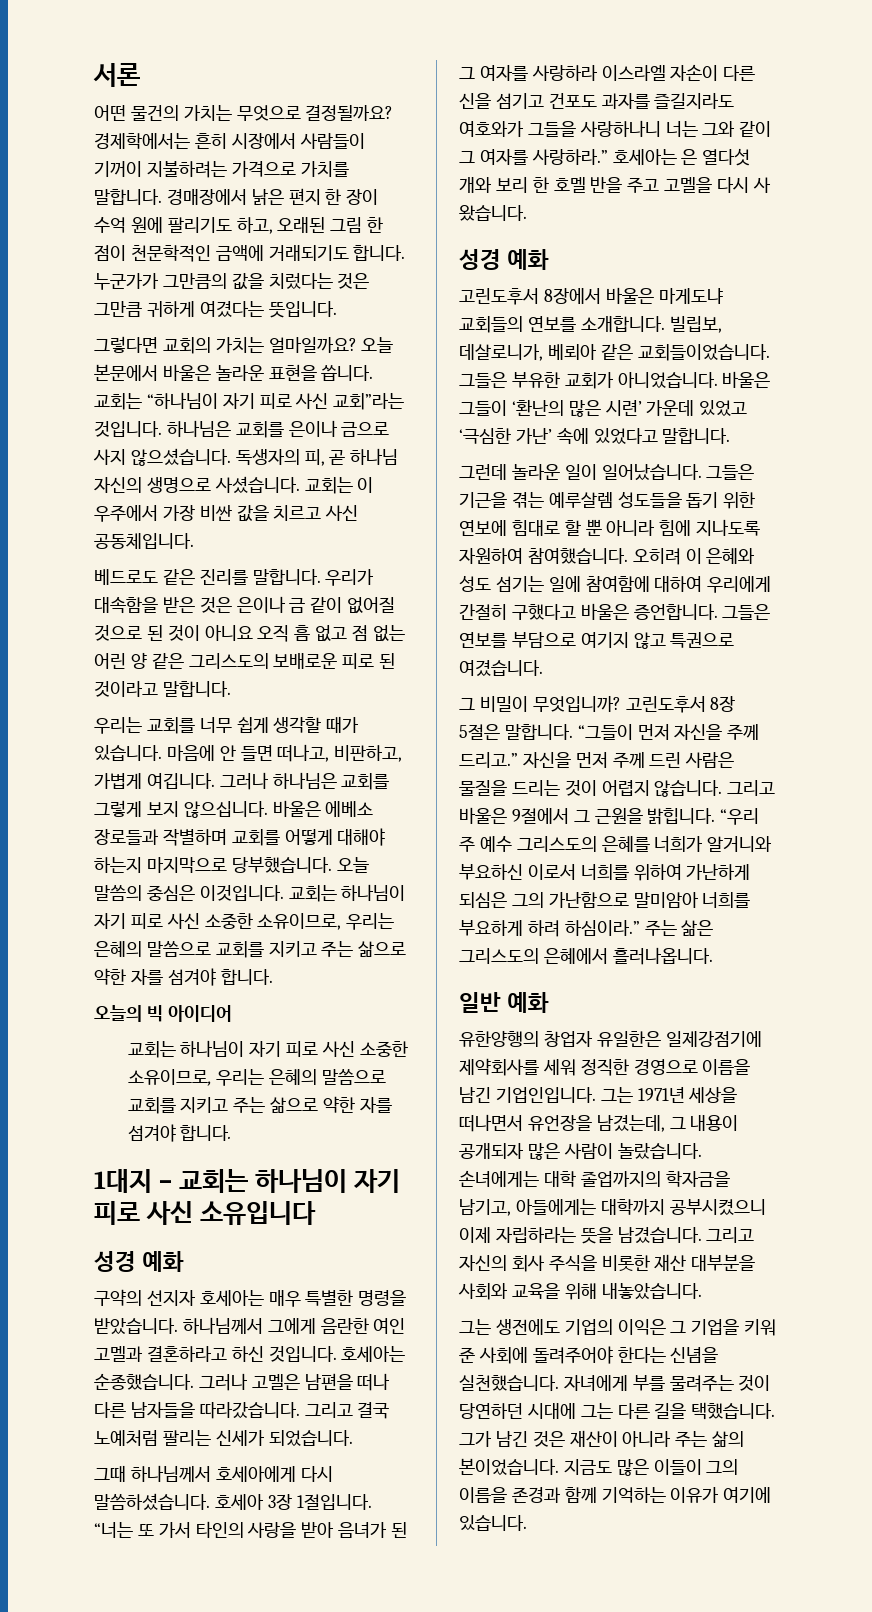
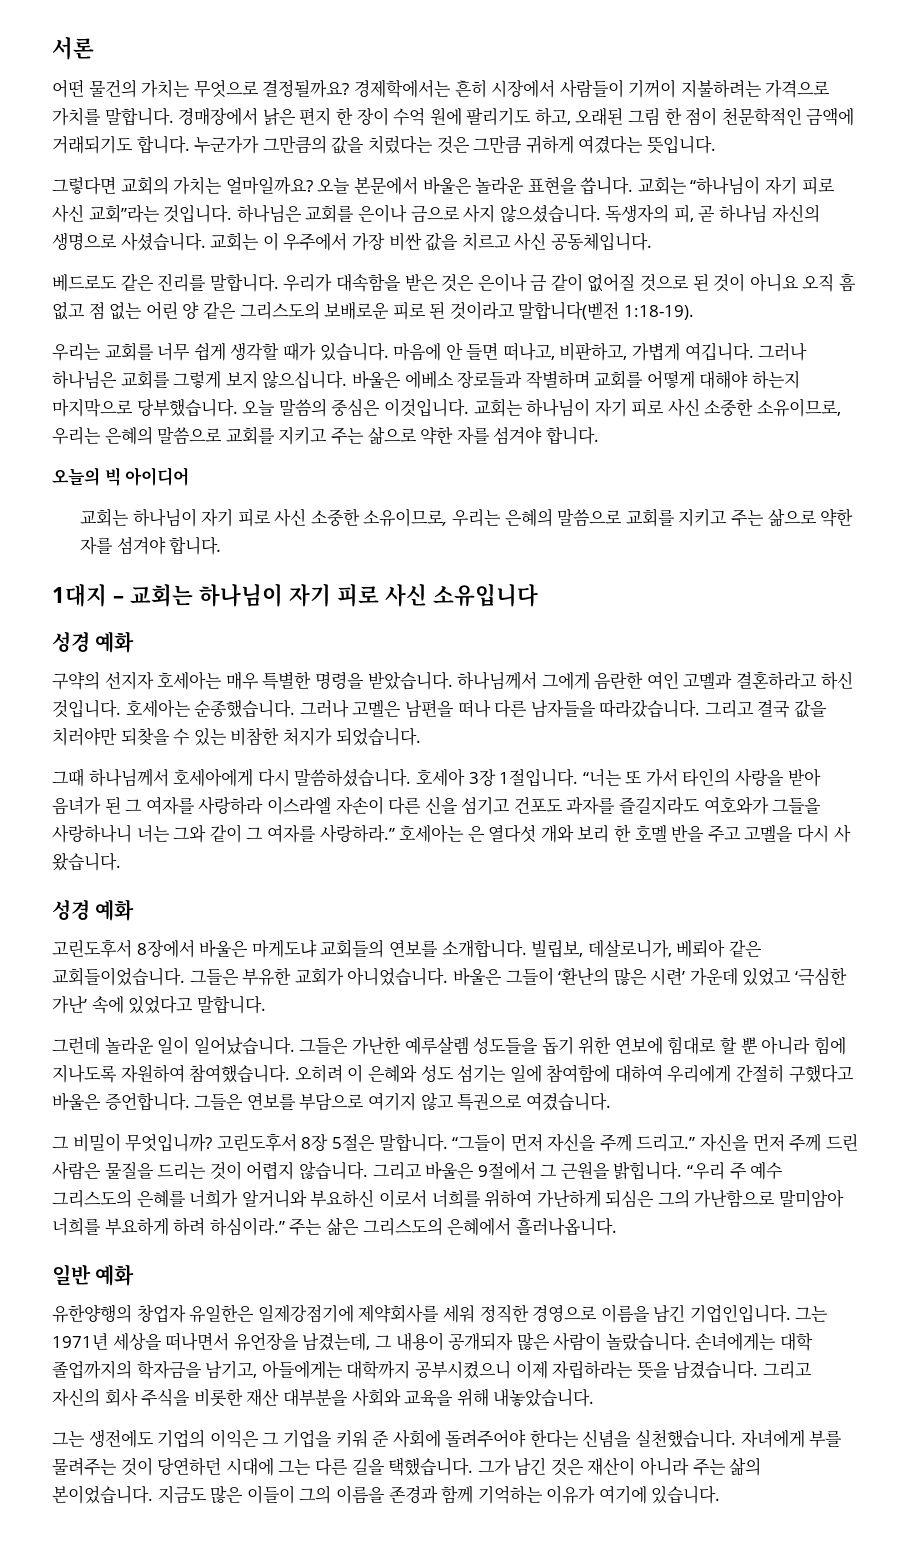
[162,681,231,697] 말합니다. -> [518,301,695,320] 말합니다(벧전 1:18-19).
[94,1430,265,1446] 노예처럼 팔리는 신세가 -> [794,699,828,718] [52,727,332,746] 값을 치러야만 되찾을 수 있는 비참한 처지가
[459,492,544,508] 기근을 겪는 -> [351,1036,401,1055] 가난한

